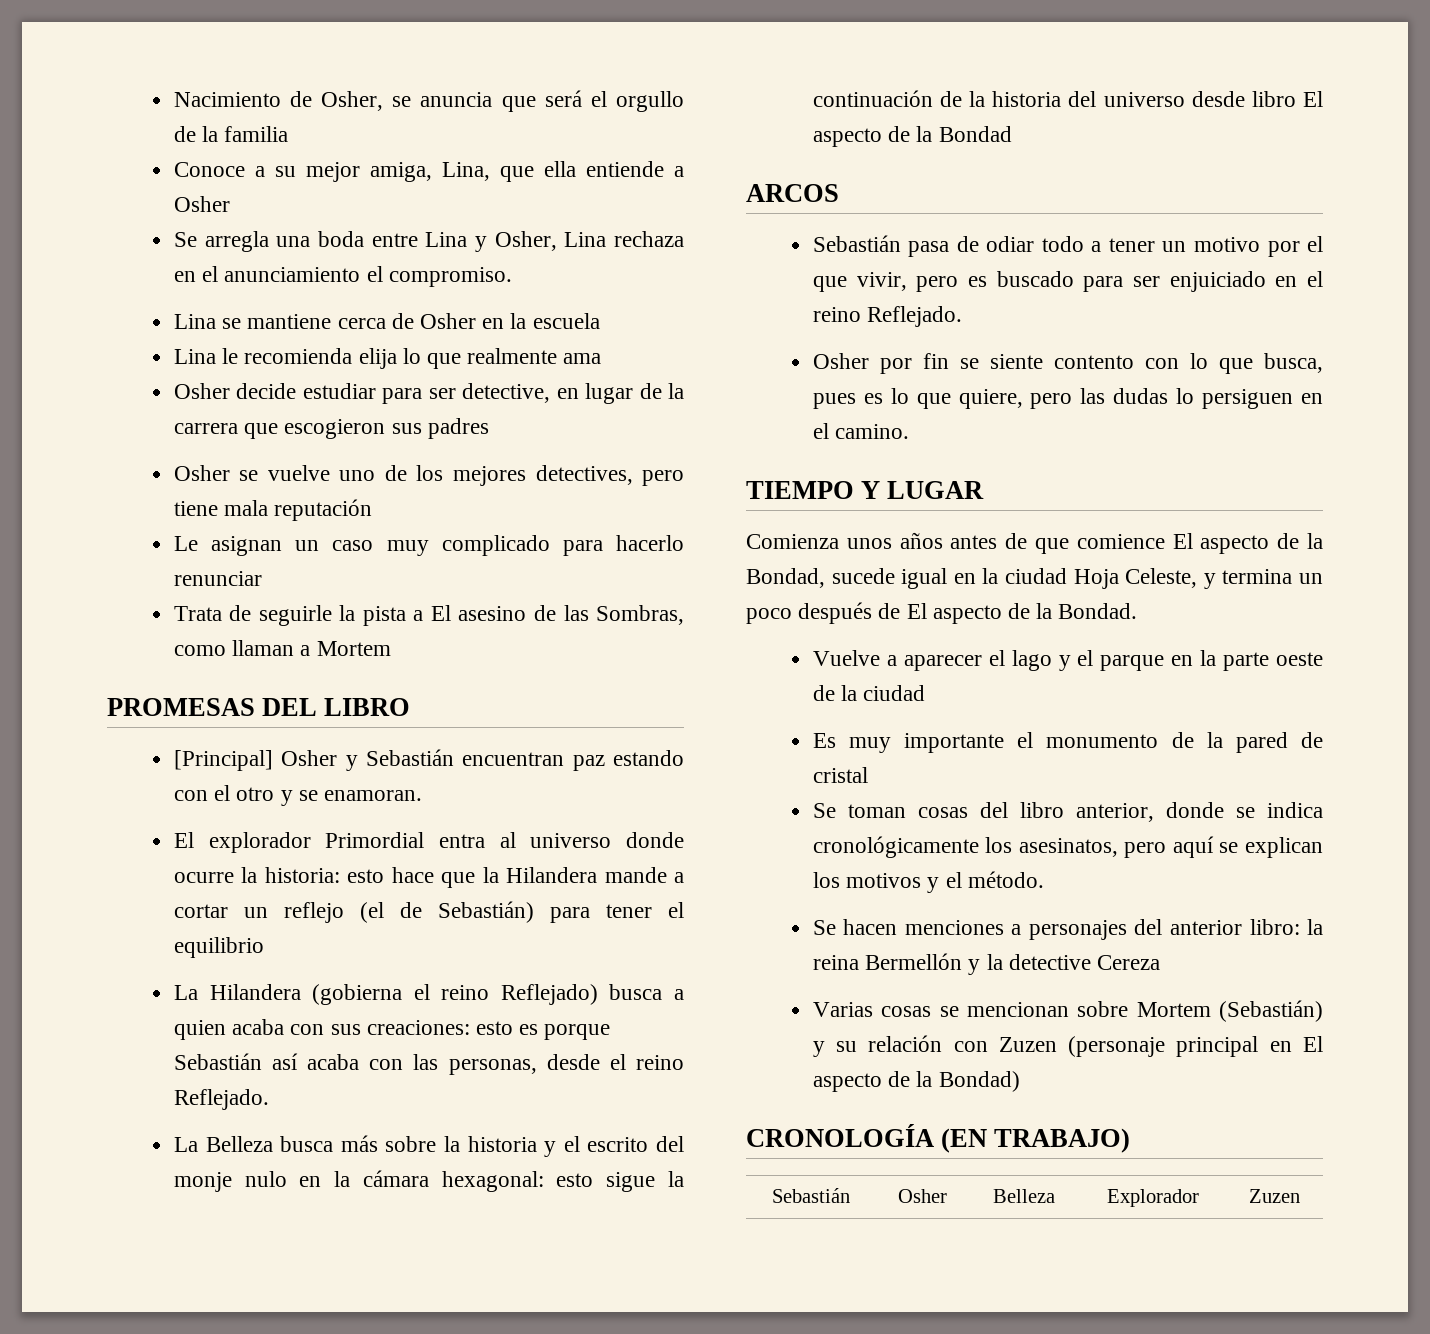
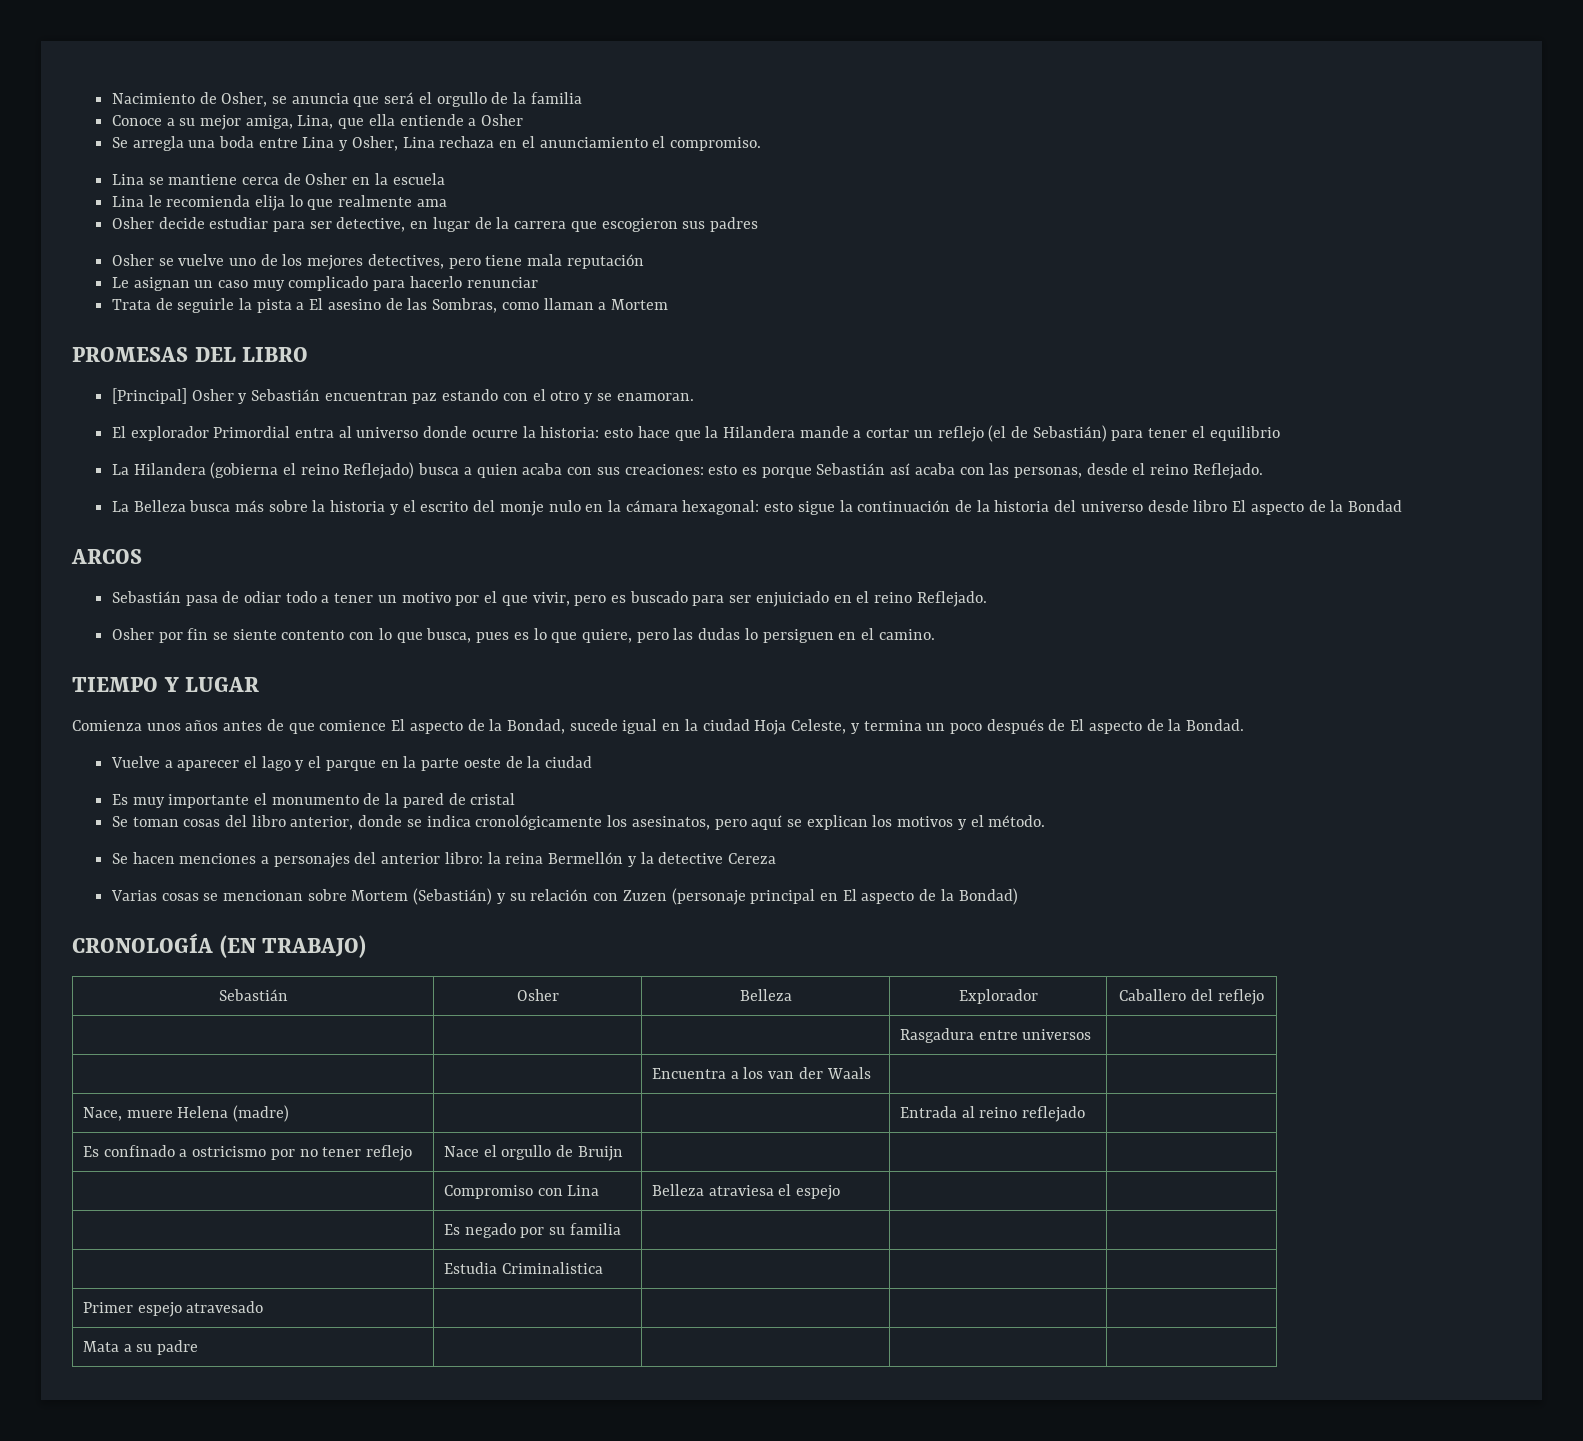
[1249,1189,1300,1203] Zuzen -> [1119,989,1264,1005] [899,1028,1092,1043] [651,1067,871,1079] [82,1105,290,1122] [899,1106,1086,1122] [82,1145,412,1161] [443,1145,623,1161] [443,1185,600,1199] [651,1184,841,1200] [443,1223,621,1238] [443,1262,603,1274] [82,1301,264,1317] [82,1340,199,1355] Caballero del reflejo // | | | Rasgadura entre universos | // | | Encuentra a los van der Waals | | // Nace, muere Helena (madre) | | | Entrada al reino reflejado | // Es confinado a ostricismo por no tener reflejo | Nace el orgullo de Bruijn | | | // | Compromiso con Lina | Belleza atraviesa el espejo | | // | Es negado por su familia | | | // | Estudia Criminalistica | | | // Primer espejo atravesado | | | | // Mata a su padre | | | |

